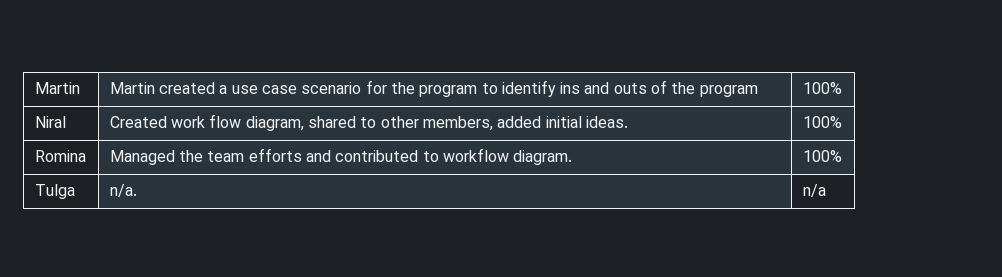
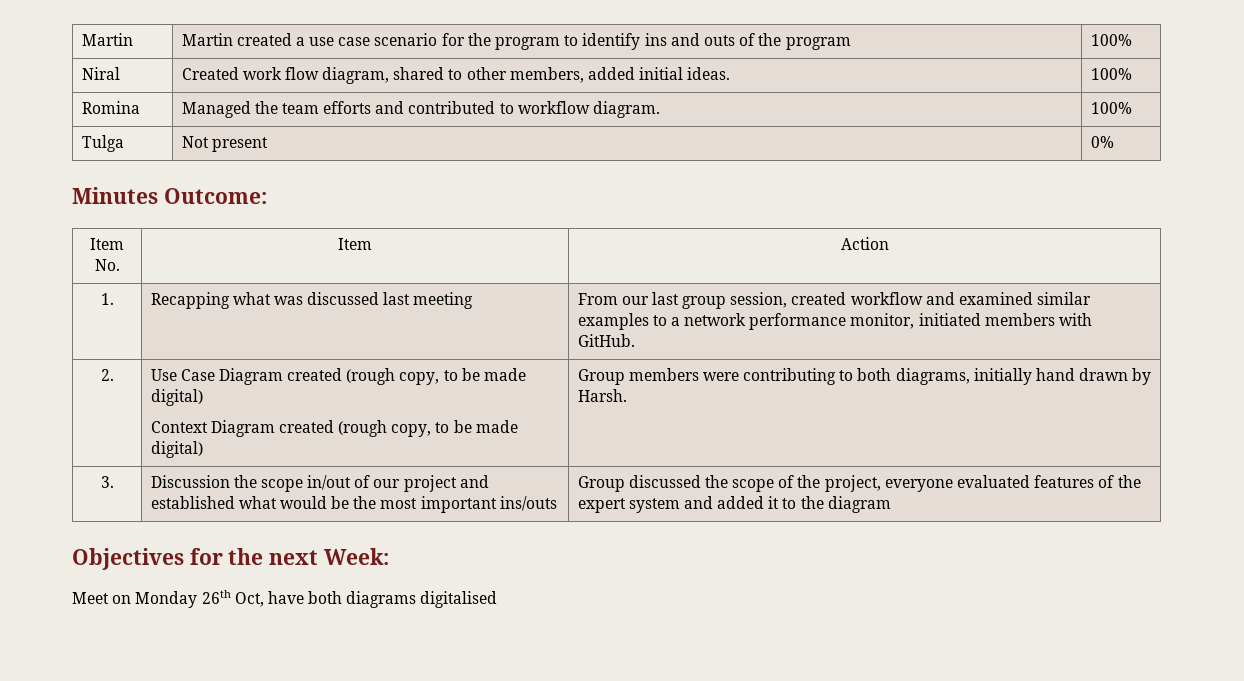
[109,184,137,197] [802,184,826,197] n/a. | n/a -> [181,136,268,152] [1090,136,1114,148] [72,187,267,204] [90,238,124,250] [94,259,120,271] [338,238,372,250] [840,237,889,250] [100,293,114,305] [150,292,474,309] [577,292,1092,309] [577,313,1093,330] [577,334,635,347] [100,369,114,381] [150,368,527,385] [150,389,203,406] [150,420,518,437] [150,441,203,458] [577,368,1152,385] [577,389,627,402] [100,476,114,488] [150,475,489,492] [150,496,557,513] [577,475,1141,492] [577,496,891,513] [72,548,389,570] [72,590,498,608] Not present | 0% // Minutes Outcome: // Item No. | Item | Action // 1. | Recapping what was discussed last meeting | From our last group session, created workflow and examined similar examples to a network performance monitor, initiated members with GitHub. // 2. | Use Case Diagram created (rough copy, to be made digital) // Context Diagram created (rough copy, to be made digital) | Group members were contributing to both diagrams, initially hand drawn by Harsh. // 3. | Discussion the scope in/out of our project and established what would be the most important ins/outs | Group discussed the scope of the project, everyone evaluated features of the expert system and added it to the diagram // Objectives for the next Week: // Meet on Monday 26th Oct, have both diagrams digitalised

